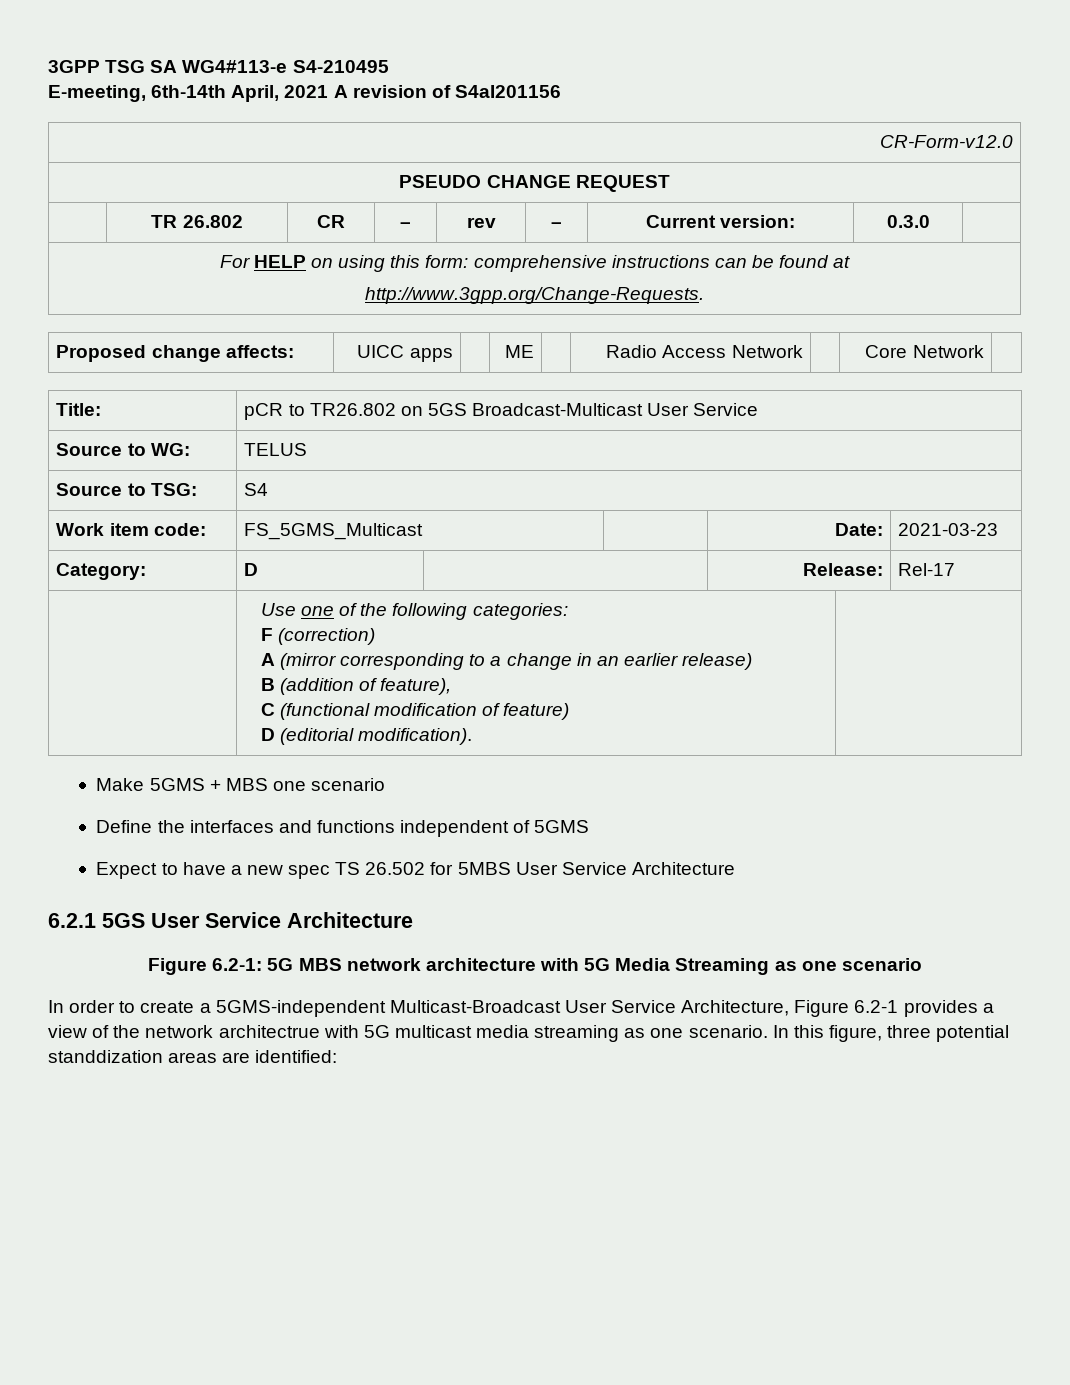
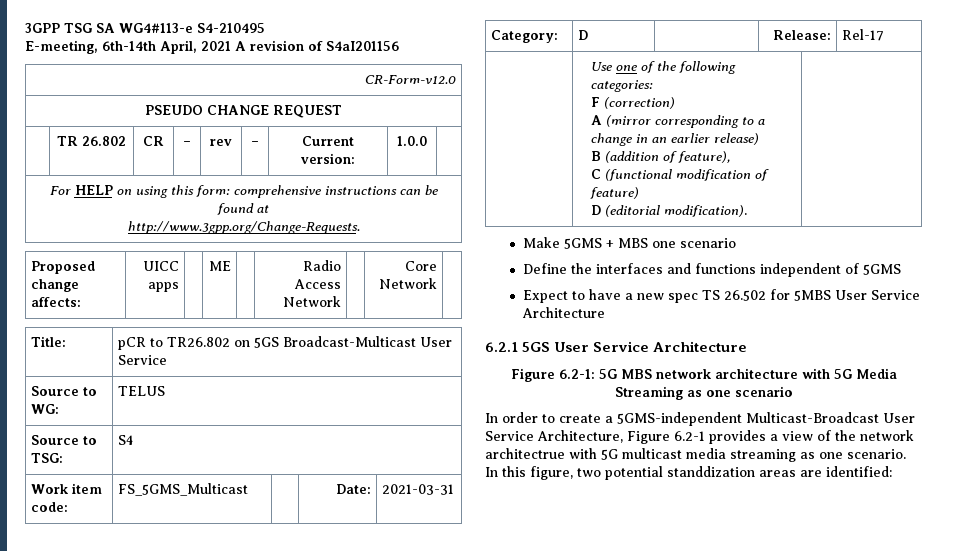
[886,215,930,228] 0.3.0 -> [396,136,427,146] 1.0.0
[898,523,999,536] 2021-03-23 -> [381,484,454,495] 2021-03-31
[887,1025,932,1038] three -> [577,468,601,477] two

